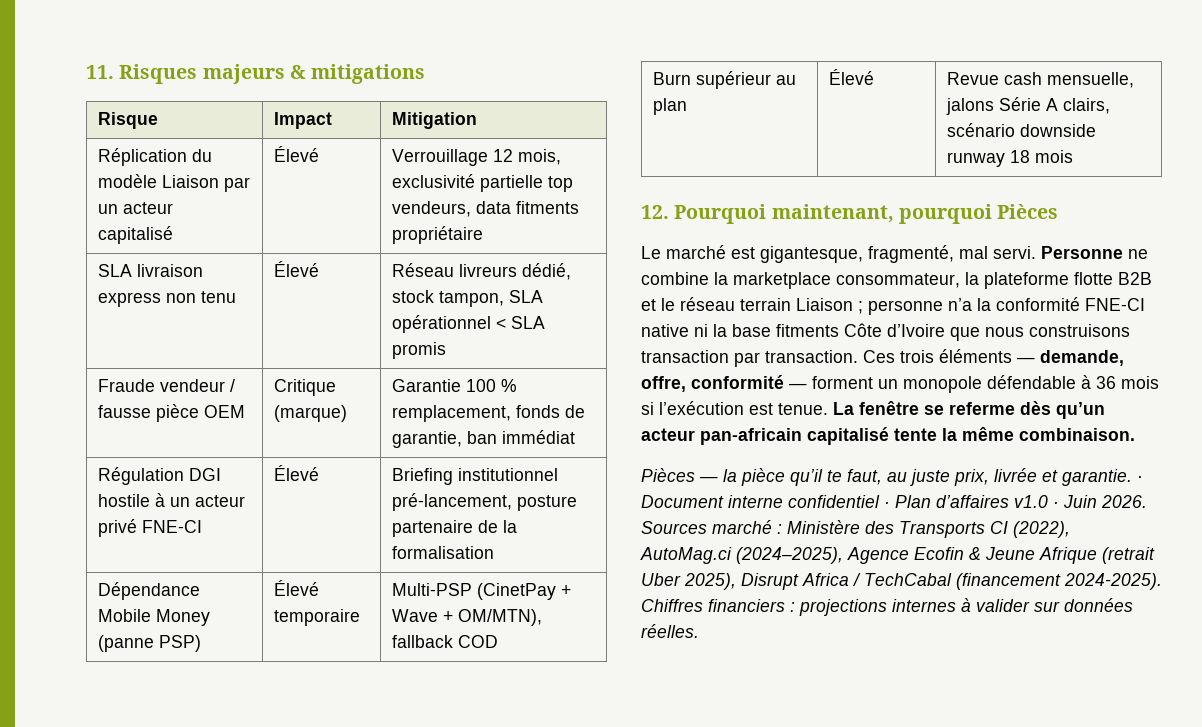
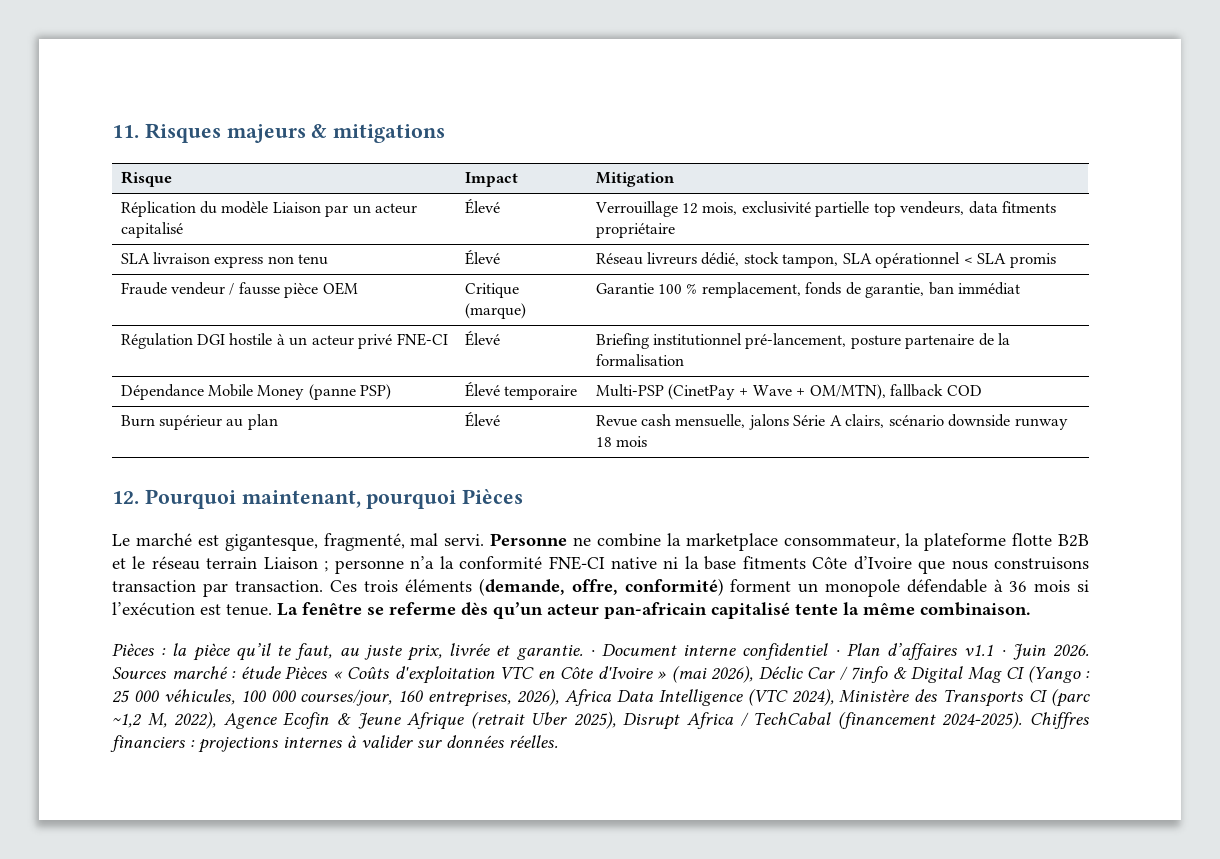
[1017,350,1124,366] [641,375,807,392] — demande, offre, conformité — -> [478,578,724,596] (demande, offre, conformité)
[699,477,718,482] — -> [161,648,167,656] :
[1014,495,1048,508] v1.0 -> [964,644,994,656] v1.1
[787,520,1070,538] [640,547,843,564] Ministère des Transports CI (2022), AutoMag.ci (2024–2025), -> [240,665,1090,684] [112,688,1091,707] [112,711,217,729] étude Pièces « Coûts d'exploitation VTC en Côte d'Ivoire » (mai 2026), Déclic Car / 7info & Digital Mag CI (Yango : 25 000 véhicules, 100 000 courses/jour, 160 entreprises, 2026), Africa Data Intelligence (VTC 2024), Ministère des Transports CI (parc ~1,2 M, 2022),

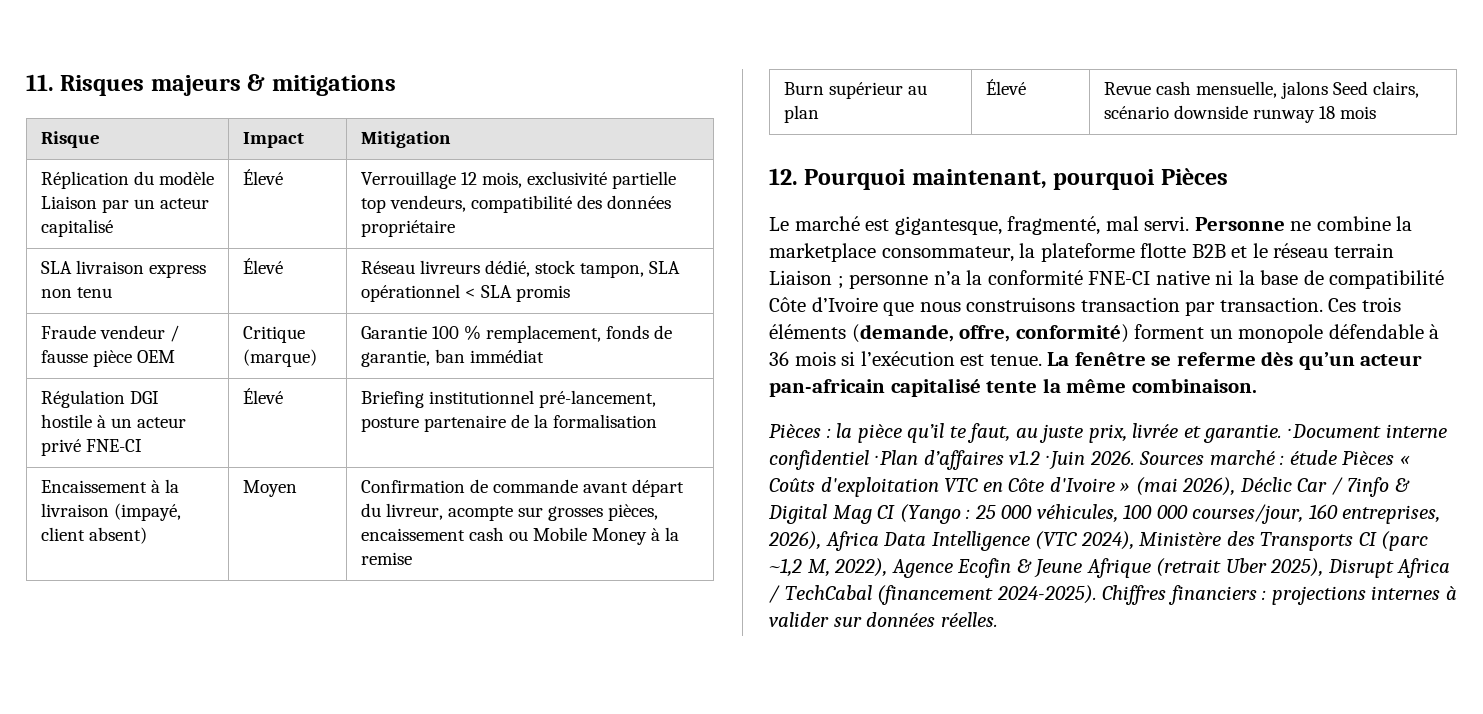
[968,201,1057,214] data fitments -> [470,195,671,213] compatibilité des données
[120,384,392,400] [464,382,578,400] [595,384,982,400] Dépendance Mobile Money (panne PSP) | Élevé temporaire | Multi-PSP (CinetPay + Wave + OM/MTN), fallback COD -> [40,479,179,493] [40,503,181,521] [40,527,147,544] [242,480,297,497] [360,479,684,497] [360,503,658,521] [360,527,679,545] [360,552,412,565] Encaissement à la livraison (impayé, client absent) | Moyen | Confirmation de commande avant départ du livreur, acompte sur grosses pièces, encaissement cash ou Mobile Money à la remise
[793,415,842,426] Série A -> [1332,81,1368,95] Seed
[742,556,806,569] fitments -> [1303,270,1445,289] de compatibilité
[964,644,994,656] v1.1 -> [1009,450,1041,465] v1.2

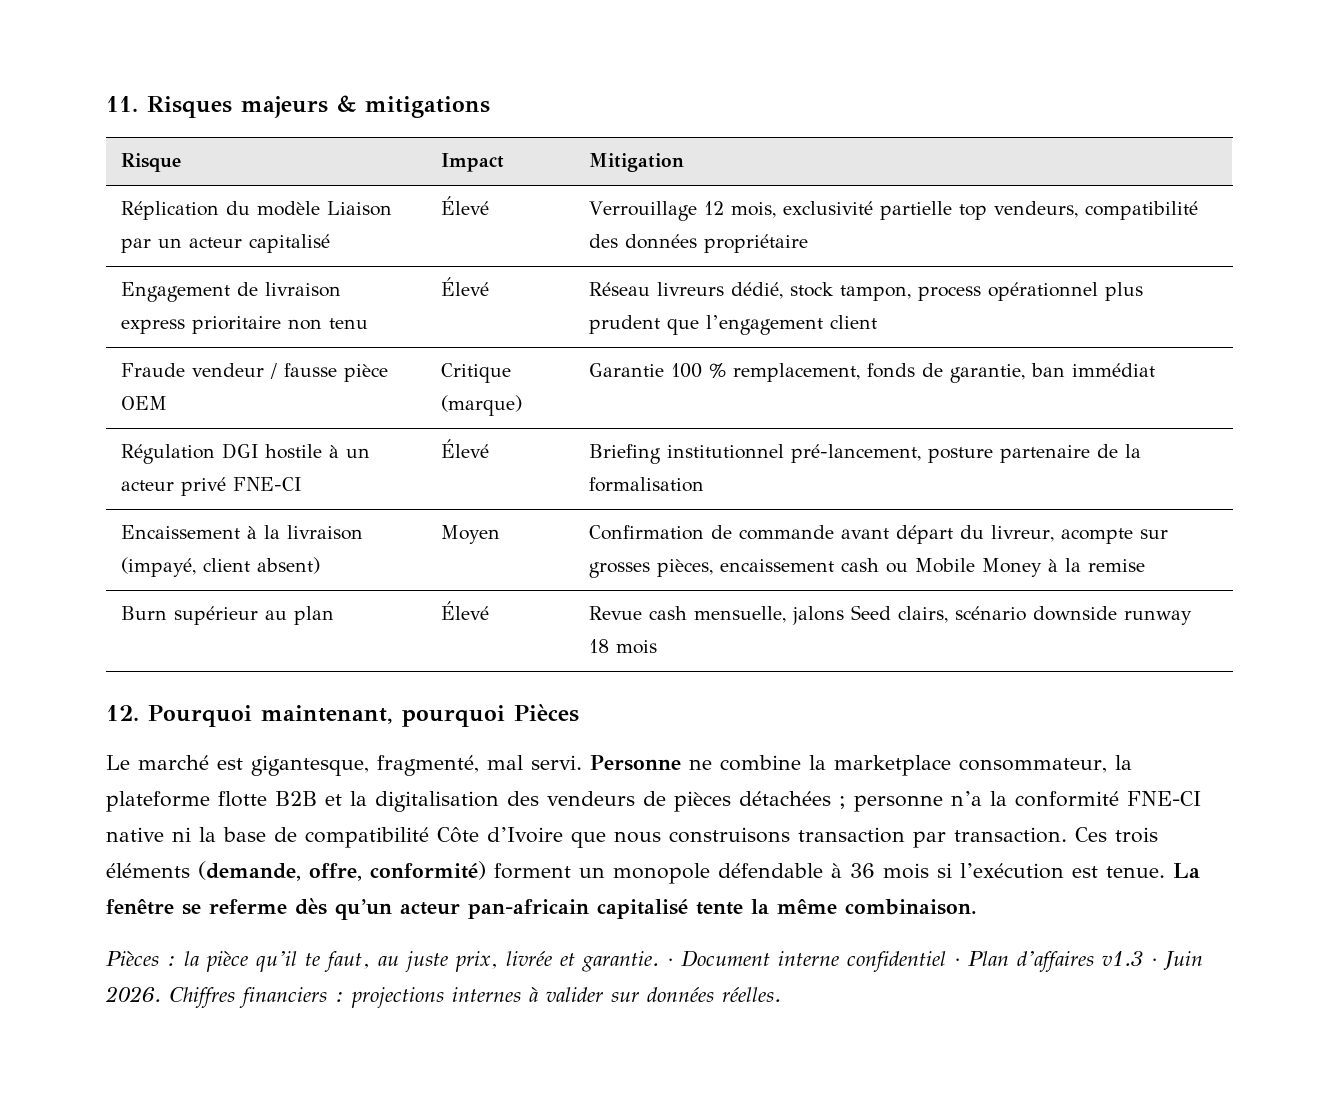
[40,261,72,274] SLA -> [121,282,259,302] Engagement de
(206, 271) none -> [192,316,282,334] prioritaire
[648,261,680,274] [360,284,570,302] SLA opérationnel < SLA promis -> [918,282,1144,301] [589,315,878,335] process opérationnel plus prudent que l’engagement client
[1252,243,1394,258] [769,270,832,285] le réseau terrain Liaison -> [350,791,831,812] la digitalisation des vendeurs de pièces détachées
[1009,450,1041,465] v1.2 -> [1102,951,1143,966] v1.3
[1139,450,1410,465] [769,477,1410,497] [768,504,1441,524] [768,531,1429,551] [769,558,1451,578] [769,585,1097,605] Sources marché : étude Pièces « Coûts d'exploitation VTC en Côte d'Ivoire » (mai 2026), Déclic Car / 7info & Digital Mag CI (Yango : 25 000 véhicules, 100 000 courses/jour, 160 entreprises, 2026), Africa Data Intelligence (VTC 2024), Ministère des Transports CI (parc ~1,2 M, 2022), Agence Ecofin & Jeune Afrique (retrait Uber 2025), Disrupt Africa / TechCabal (financement 2024-2025). -> (161, 994) none

